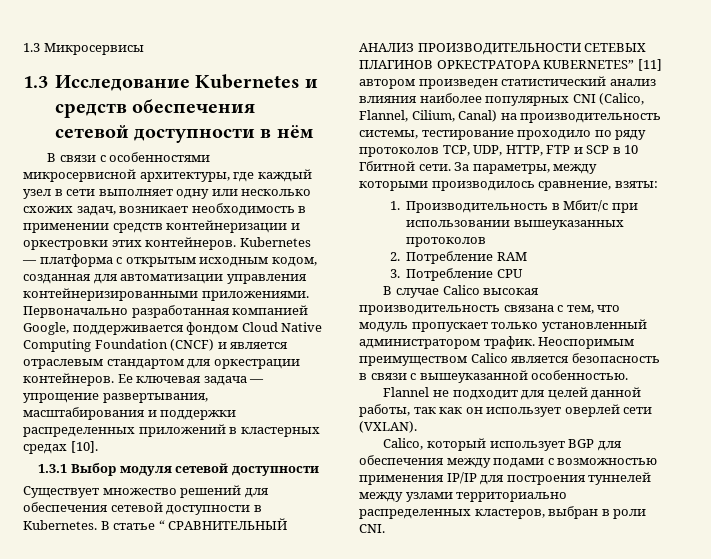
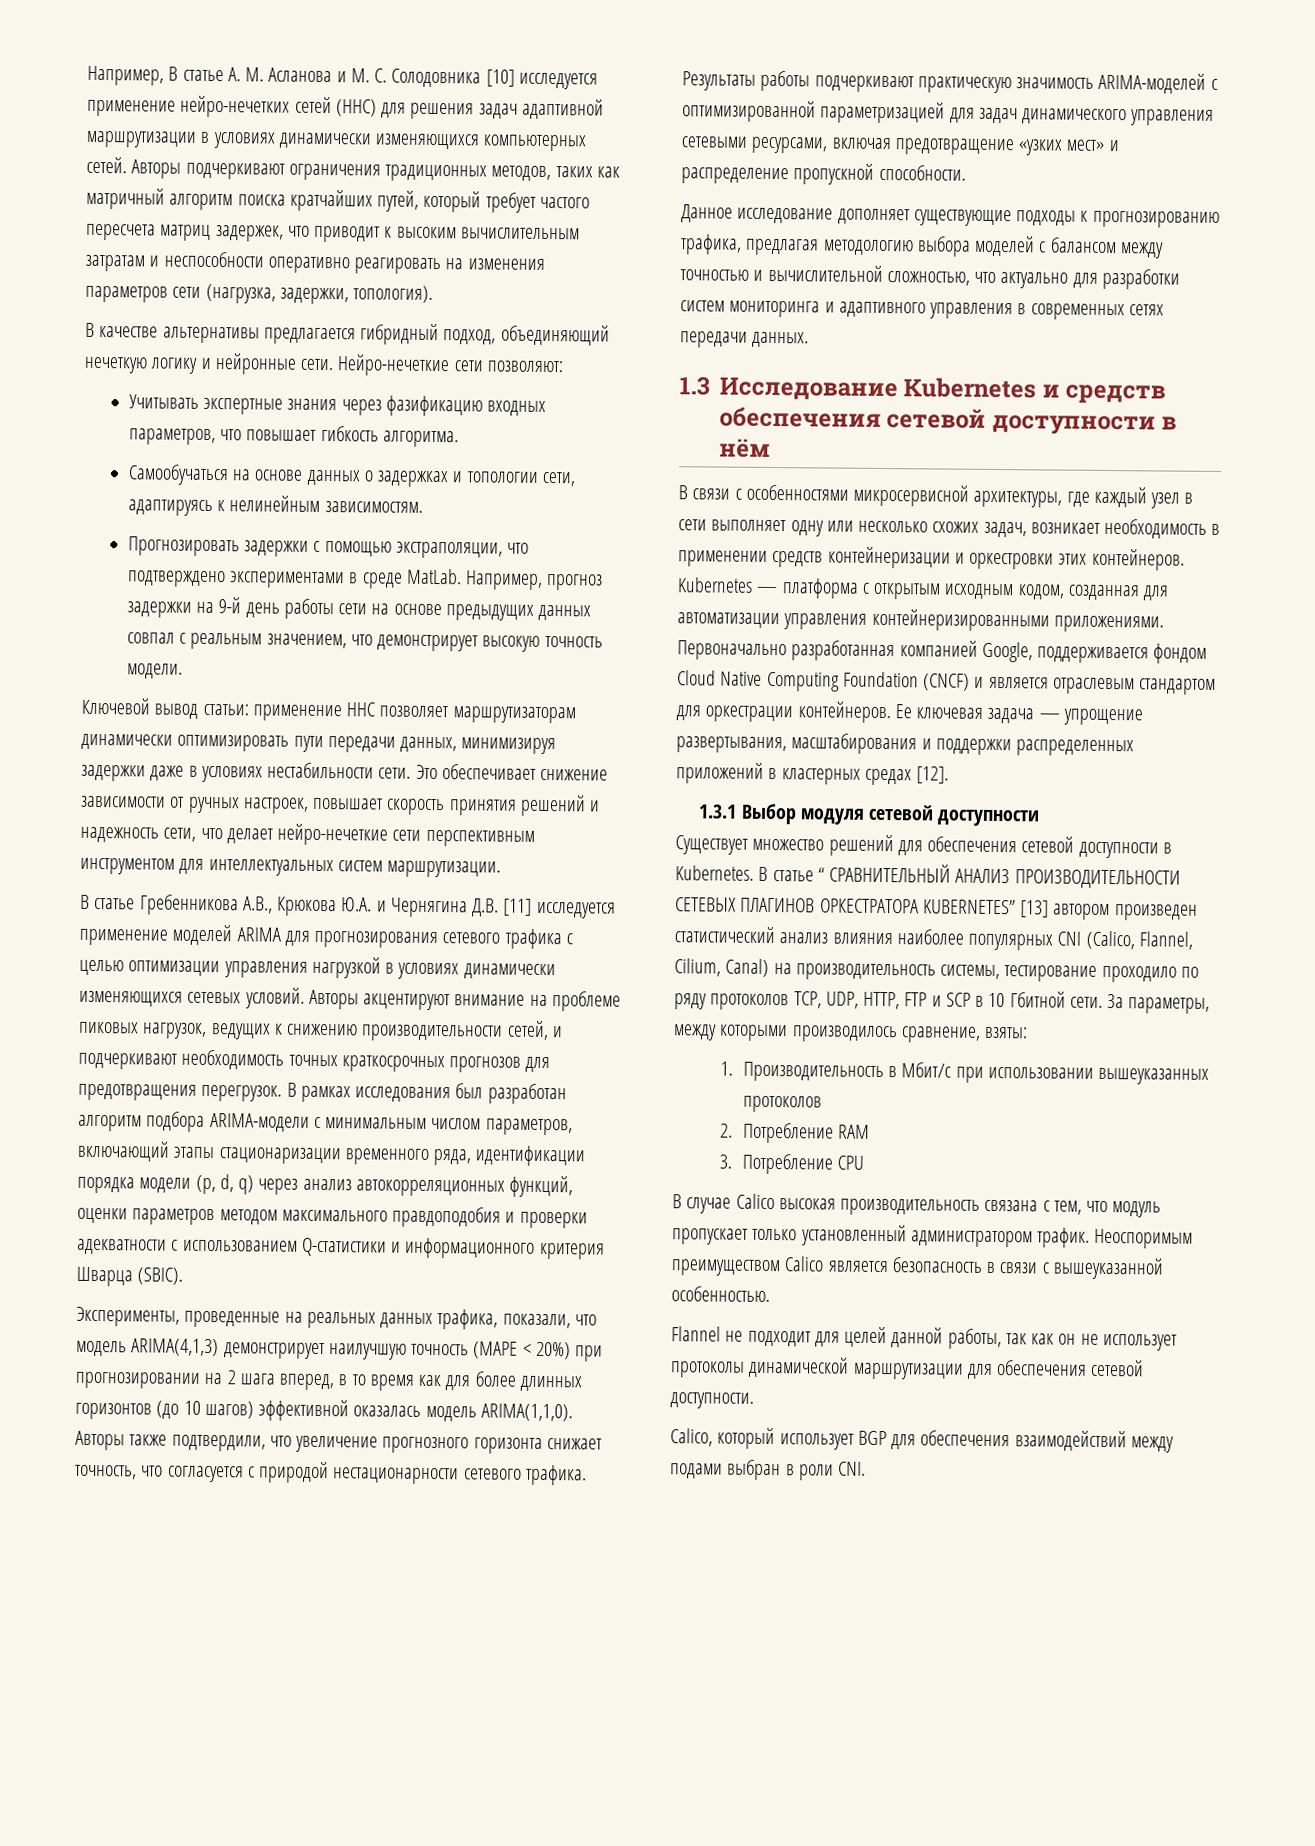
[23,43,144,55] 1.3 Микросервисы -> [87,65,598,90] [87,95,604,120] [86,130,588,152] [86,156,620,182] [86,187,590,213] [86,223,580,243] [85,251,545,275] [85,283,434,305] [85,322,610,346] [84,353,563,377] [128,394,547,417] [128,425,459,448] [127,464,576,488] [127,495,423,517] [127,536,530,559] [126,568,604,591] [126,597,592,621] [126,632,603,652] [126,663,183,679] [81,697,576,724] [81,733,557,755] [81,762,609,783] [81,794,601,817] [80,823,535,847] [80,857,502,878] [80,894,616,919] [79,924,573,950] [79,956,556,980] [79,987,621,1012] [78,1020,563,1042] [78,1049,551,1073] [78,1082,567,1105] [78,1111,573,1136] [77,1140,587,1167] [77,1174,574,1198] [77,1206,588,1229] [77,1237,605,1260] [76,1266,184,1287] [76,1306,597,1330] [76,1338,604,1362] [75,1370,582,1392] [75,1399,573,1422] [75,1430,602,1454] [75,1461,587,1486] [682,70,1218,94] [682,100,1215,126] [681,136,1119,156] [681,163,966,185] [681,204,1220,228] [680,234,1164,259] [680,264,1180,290] [680,300,1164,321] [680,331,810,348] Например, В статье А. М. Асланова и М. С. Солодовника [10] исследуется применение нейро-нечетких сетей (ННС) для решения задач адаптивной маршрутизации в условиях динамически изменяющихся компьютерных сетей. Авторы подчеркивают ограничения традиционных методов, таких как матричный алгоритм поиска кратчайших путей, который требует частого пересчета матриц задержек, что приводит к высоким вычислительным затратам и неспособности оперативно реагировать на изменения параметров сети (нагрузка, задержки, топология). // В качестве альтернативы предлагается гибридный подход, объединяющий нечеткую логику и нейронные сети. Нейро-нечеткие сети позволяют: // Учитывать экспертные знания через фазификацию входных параметров, что повышает гибкость алгоритма. // Самообучаться на основе данных о задержках и топологии сети, адаптируясь к нелинейным зависимостям. // Прогнозировать задержки с помощью экстраполяции, что подтверждено экспериментами в среде MatLab. Например, прогноз задержки на 9-й день работы сети на основе предыдущих данных совпал с реальным значением, что демонстрирует высокую точность модели. // Ключевой вывод статьи: применение ННС позволяет маршрутизаторам динамически оптимизировать пути передачи данных, минимизируя задержки даже в условиях нестабильности сети. Это обеспечивает снижение зависимости от ручных настроек, повышает скорость принятия решений и надежность сети, что делает нейро-нечеткие сети перспективным инструментом для интеллектуальных систем маршрутизации. // В статье Гребенникова А.В., Крюкова Ю.А. и Чернягина Д.В. [11] исследуется применение моделей ARIMA для прогнозирования сетевого трафика с целью оптимизации управления нагрузкой в условиях динамически изменяющихся сетевых условий. Авторы акцентируют внимание на проблеме пиковых нагрузок, ведущих к снижению производительности сетей, и подчеркивают необходимость точных краткосрочных прогнозов для предотвращения перегрузок. В рамках исследования был разработан алгоритм подбора ARIMA-модели с минимальным числом параметров, включающий этапы стационаризации временного ряда, идентификации порядка модели (p, d, q) через анализ автокорреляционных функций, оценки параметров методом максимального правдоподобия и проверки адекватности с использованием Q-статистики и информационного критерия Шварца (SBIC). // Эксперименты, проведенные на реальных данных трафика, показали, что модель ARIMA(4,1,3) демонстрирует наилучшую точность (MAPE < 20%) при прогнозировании на 2 шага вперед, в то время как для более длинных горизонтов (до 10 шагов) эффективной оказалась модель ARIMA(1,1,0). Авторы также подтвердили, что увеличение прогнозного горизонта снижает точность, что согласуется с природой нестационарности сетевого трафика. Результаты работы подчеркивают практическую значимость ARIMA-моделей с оптимизированной параметризацией для задач динамического управления сетевыми ресурсами, включая предотвращение «узких мест» и распределение пропускной способности. // Данное исследование дополняет существующие подходы к прогнозированию трафика, предлагая методологию выбора моделей с балансом между точностью и вычислительной сложностью, что актуально для разработки систем мониторинга и адаптивного управления в современных сетях передачи данных.
[70,441,98,453] [10]. -> [916,766,950,784] [12].
[637,59,662,71] [11] -> [1020,900,1050,918] [13]
[486,404,653,417] [359,421,417,433] использует оверлей сети (VXLAN). -> [1080,1333,1177,1351] [670,1356,1145,1380] [670,1392,754,1409] не использует протоколы динамической маршрутизации для обеспечения сетевой доступности.
(444, 460) none -> [1014,1430,1127,1452] взаимодействий
[547,458,658,465] [359,472,652,485] [359,492,568,502] [359,509,545,519] с возможностью применения IP/IP для построения туннелей между узлами территориально распределенных кластеров, -> (723, 1471) none

